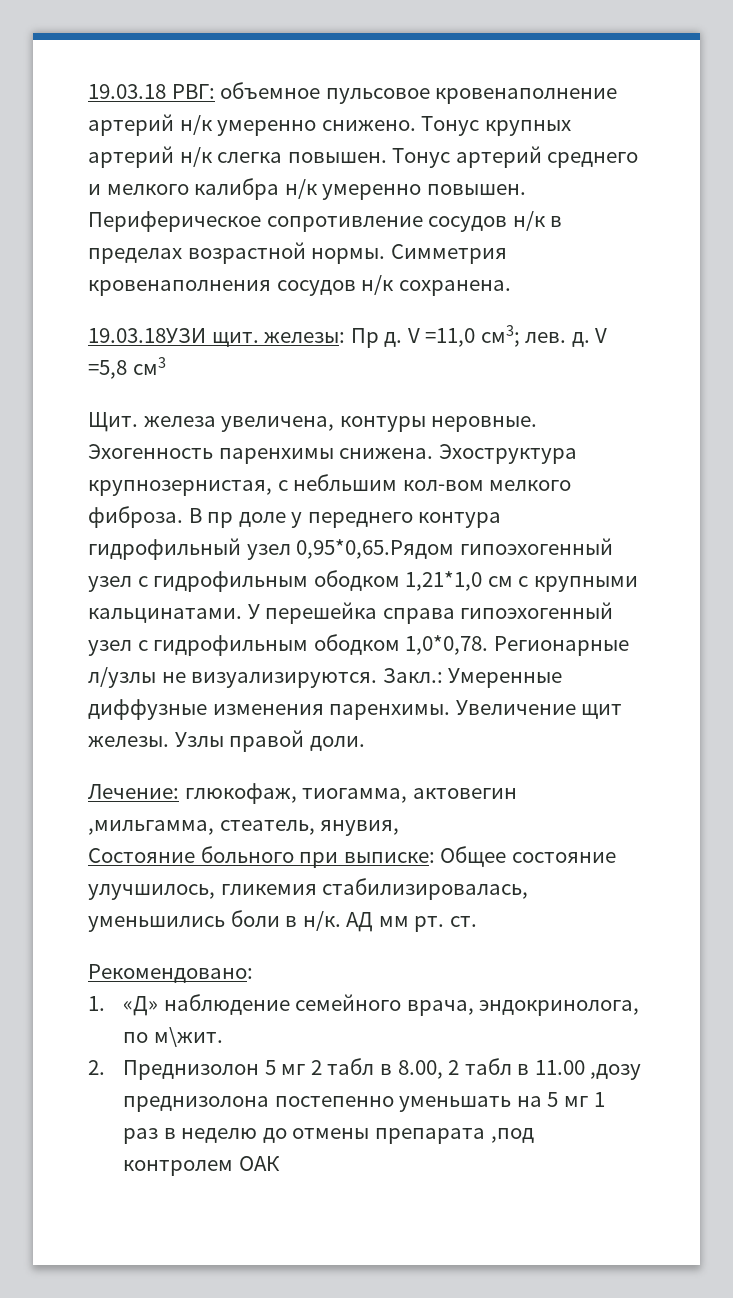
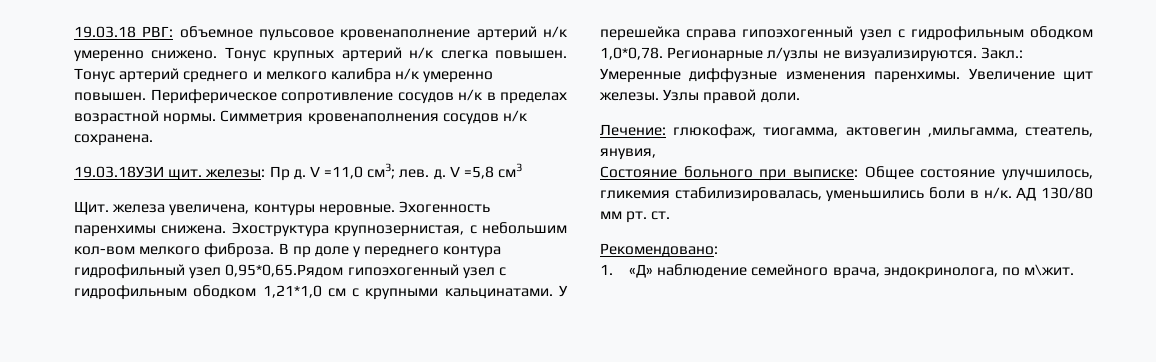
[293,474,398,491] небльшим -> [481,222,567,234] небольшим
(374, 922) none -> [1041,187,1093,199] 130/80
[88,1058,642,1080] [123,1092,605,1112] [123,1128,534,1144] [123,1156,280,1176] // 2. Преднизолон 5 мг 2 табл в 8.00, 2 табл в 11.00 ,дозу преднизолона постепенно уменьшать на 5 мг 1 раз в неделю до отмены препарата ,под контролем ОАК -> (1075, 270) none

